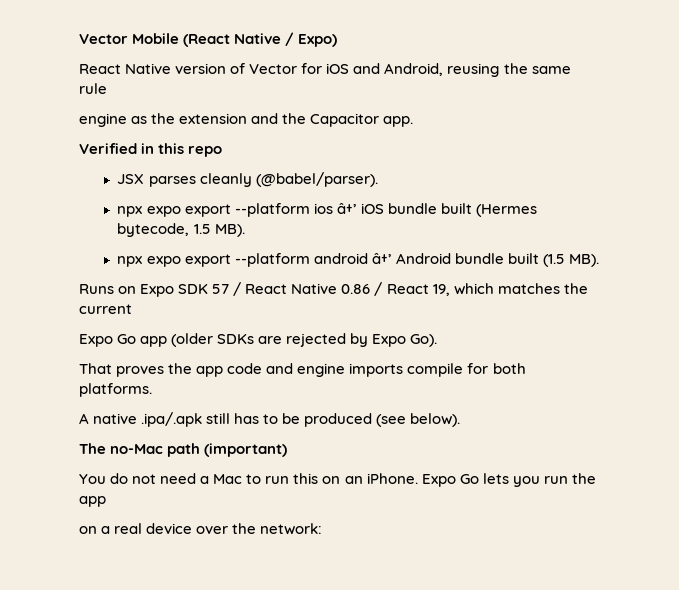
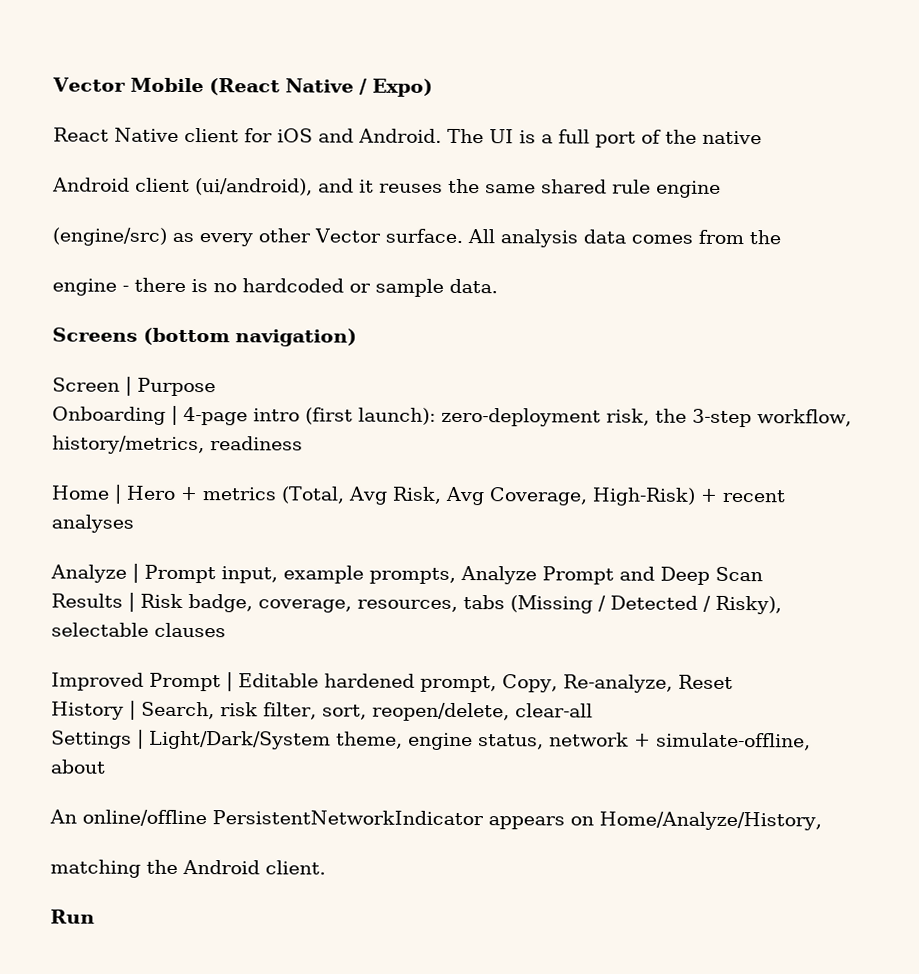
[175,63,500,77] version of Vector for iOS and Android, reusing -> [184,127,762,148] [52,177,443,196] client for iOS and Android. The UI is a full port of the native // Android client (ui/android), and it reuses
(571, 70) none -> [541,179,607,194] shared
[79,113,414,127] [79,143,223,157] [117,172,378,187] [117,203,537,217] [117,223,245,237] [117,253,599,267] [79,282,588,297] [79,304,132,314] [79,333,438,347] [79,363,526,377] [79,383,152,397] [79,412,461,427] [79,443,288,457] [79,473,596,487] [79,496,106,507] [79,523,323,535] // engine as the extension and the Capacitor app. // Verified in this repo // JSX parses cleanly (@babel/parser). // npx expo export --platform ios â†’ iOS bundle built (Hermes bytecode, 1.5 MB). // npx expo export --platform android â†’ Android bundle built (1.5 MB). // Runs on Expo SDK 57 / React Native 0.86 / React 19, which matches the current // Expo Go app (older SDKs are rejected by Expo Go). // That proves the app code and engine imports compile for both platforms. // A native .ipa/.apk still has to be produced (see below). // The no-Mac path (important) // You do not need a Mac to run this on an iPhone. Expo Go lets you run the app // on a real device over the network: -> [656,180,721,198] [52,227,781,248] [52,277,498,297] [52,327,357,347] [52,376,216,397] [52,405,852,428] [52,435,303,455] [51,484,785,506] [51,514,134,533] [50,563,763,585] [51,592,782,615] [51,622,226,638] [51,672,733,693] [51,700,593,722] [51,729,811,751] [50,759,105,774] [49,809,822,831] [50,859,326,878] [50,909,95,924] engine // (engine/src) as every other Vector surface. All analysis data comes from the // engine - there is no hardcoded or sample data. // Screens (bottom navigation) // Screen | Purpose // Onboarding | 4-page intro (first launch): zero-deployment risk, the 3-step workflow, history/metrics, readiness // Home | Hero + metrics (Total, Avg Risk, Avg Coverage, High-Risk) + recent analyses // Analyze | Prompt input, example prompts, Analyze Prompt and Deep Scan // Results | Risk badge, coverage, resources, tabs (Missing / Detected / Risky), selectable clauses // Improved Prompt | Editable hardened prompt, Copy, Re-analyze, Reset // History | Search, risk filter, sort, reopen/delete, clear-all // Settings | Light/Dark/System theme, engine status, network + simulate-offline, about // An online/offline PersistentNetworkIndicator appears on Home/Analyze/History, // matching the Android client. // Run

